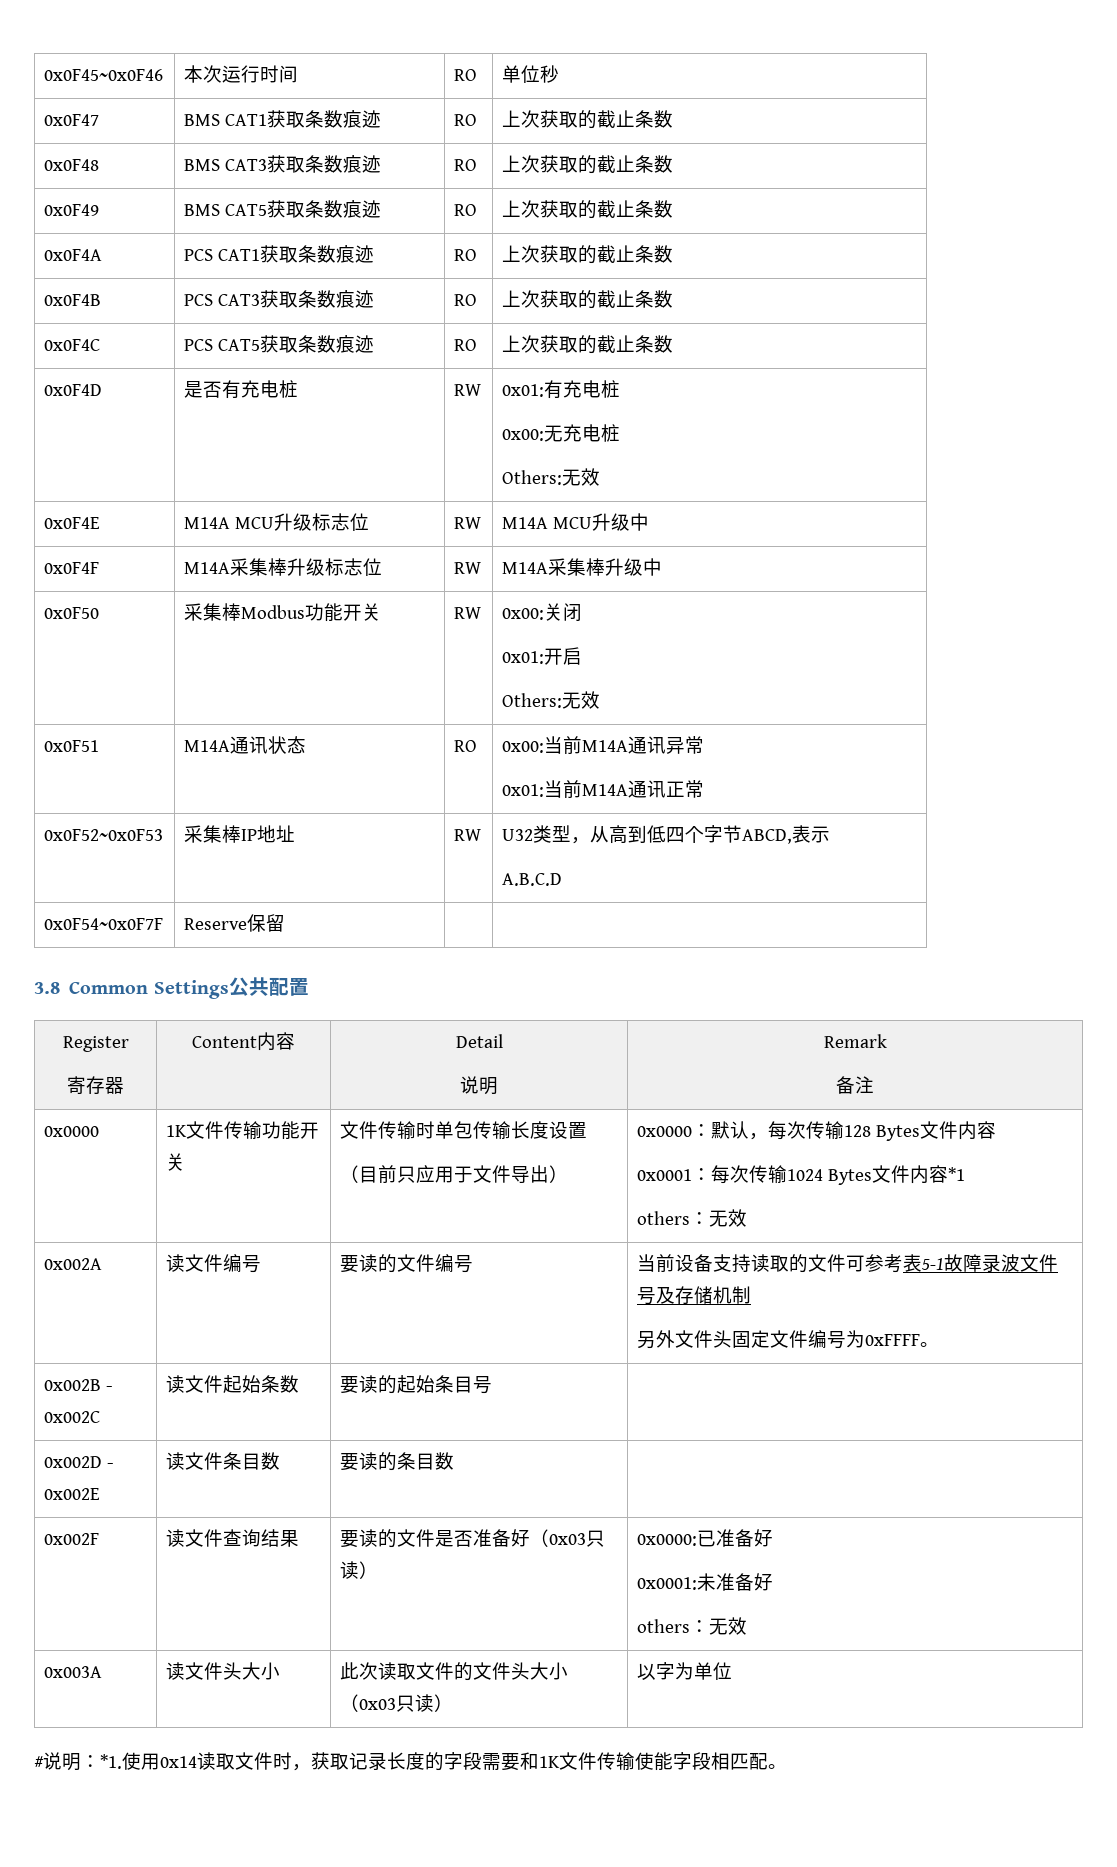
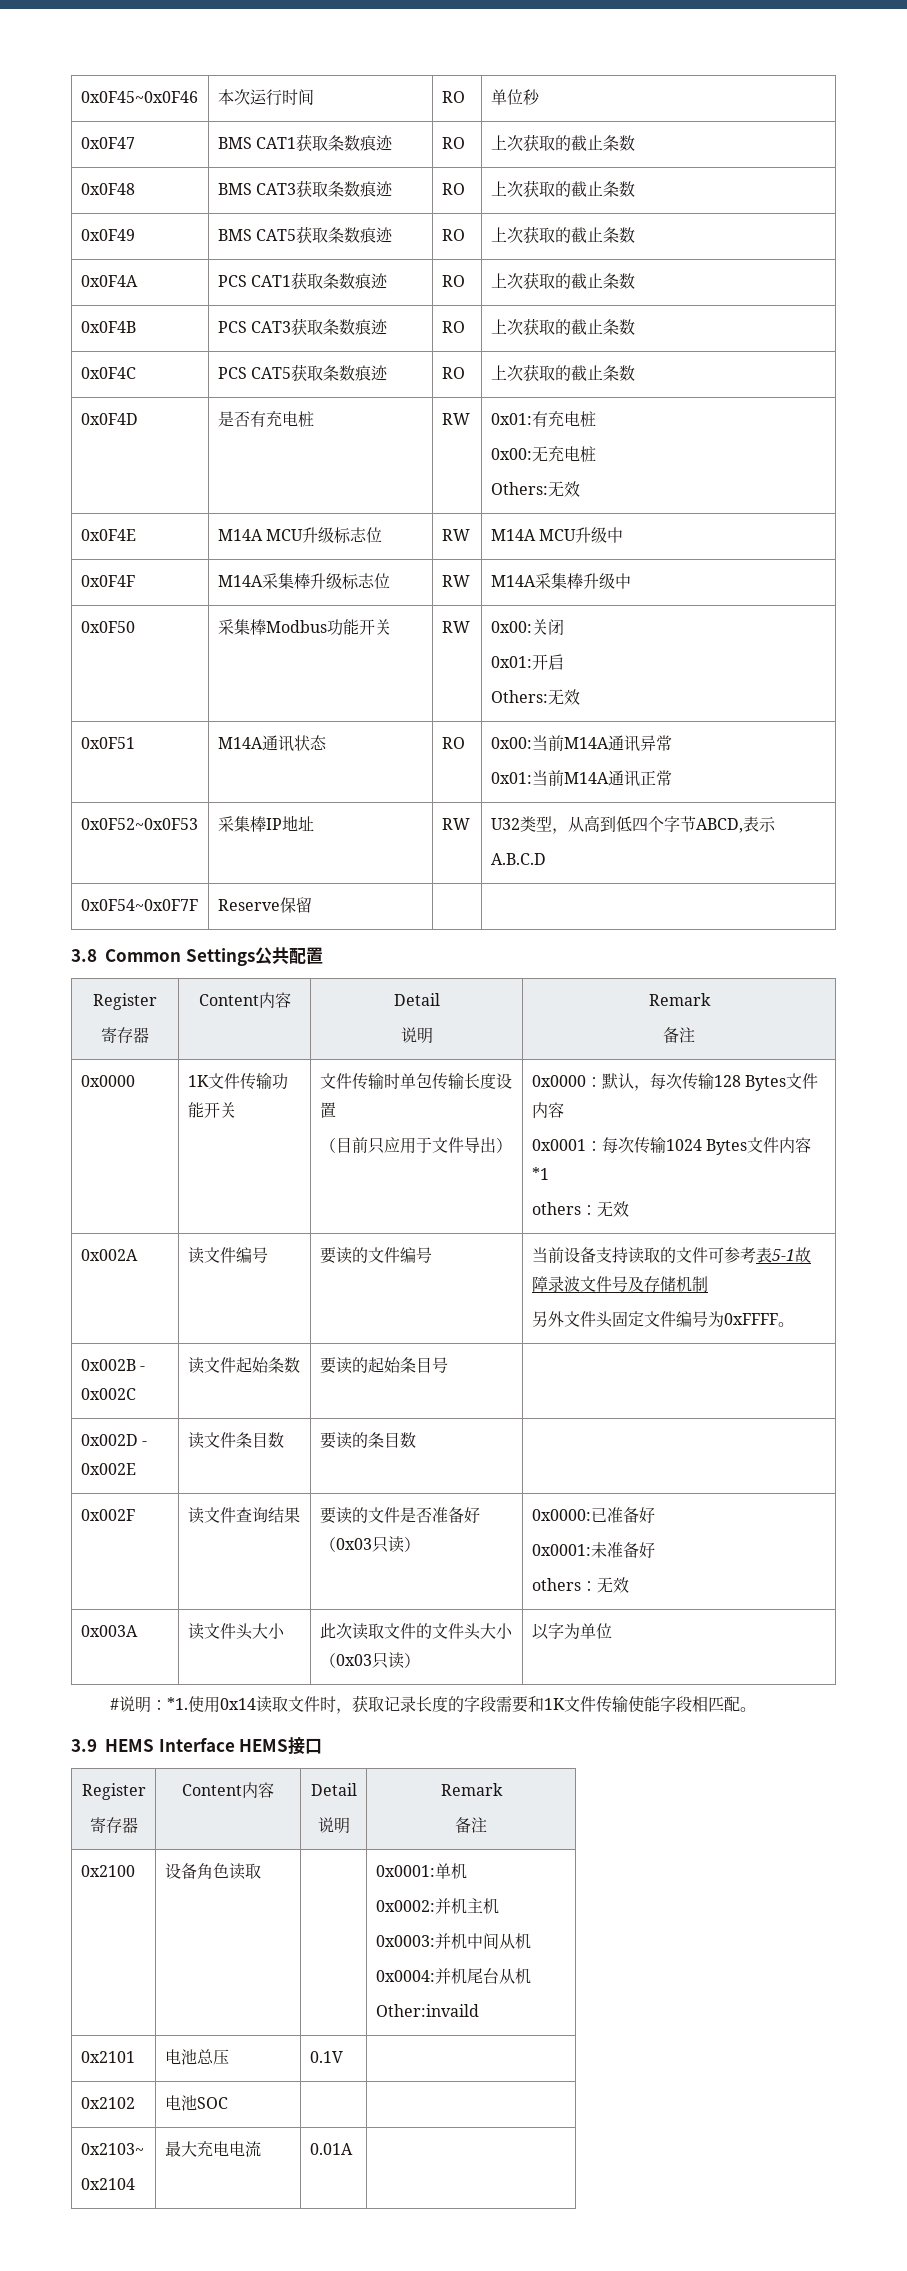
(787, 1766) none -> [71,1737,323,1755] [81,1783,146,1800] [89,1817,138,1833] [182,1782,274,1798] [310,1783,357,1796] [317,1817,350,1834] [440,1783,503,1796] [455,1817,487,1833] [80,1865,135,1877] [164,1863,261,1880] [375,1863,467,1879] [375,1898,499,1914] [375,1933,531,1949] [375,1968,531,1984] [375,2004,479,2017] [80,2051,135,2063] [164,2049,229,2065] [309,2051,343,2063] [80,2097,135,2109] [164,2095,228,2111] [80,2143,144,2155] [80,2178,135,2190] [164,2141,261,2157] [309,2143,353,2155] // 3.9 HEMS Interface HEMS接口 // Register // 寄存器 | Content内容 | Detail // 说明 | Remark // 备注 // 0x2100 | 设备角色读取 | | 0x0001:单机 // 0x0002:并机主机 // 0x0003:并机中间从机 // 0x0004:并机尾台从机 // Other:invaild // 0x2101 | 电池总压 | 0.1V | // 0x2102 | 电池SOC | | // 0x2103~ // 0x2104 | 最大充电电流 | 0.01A |

